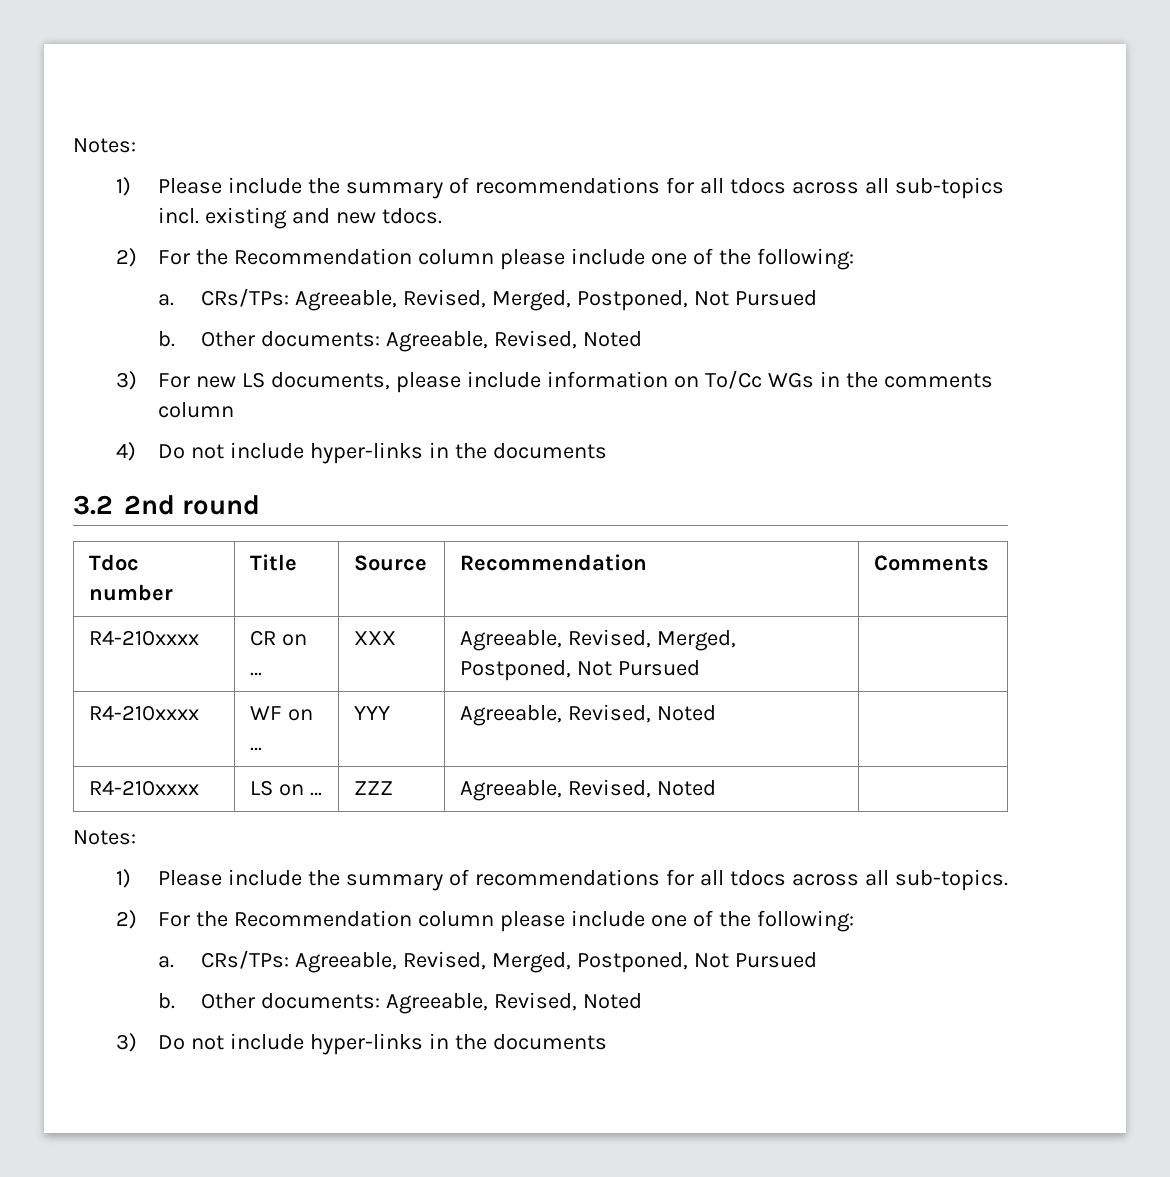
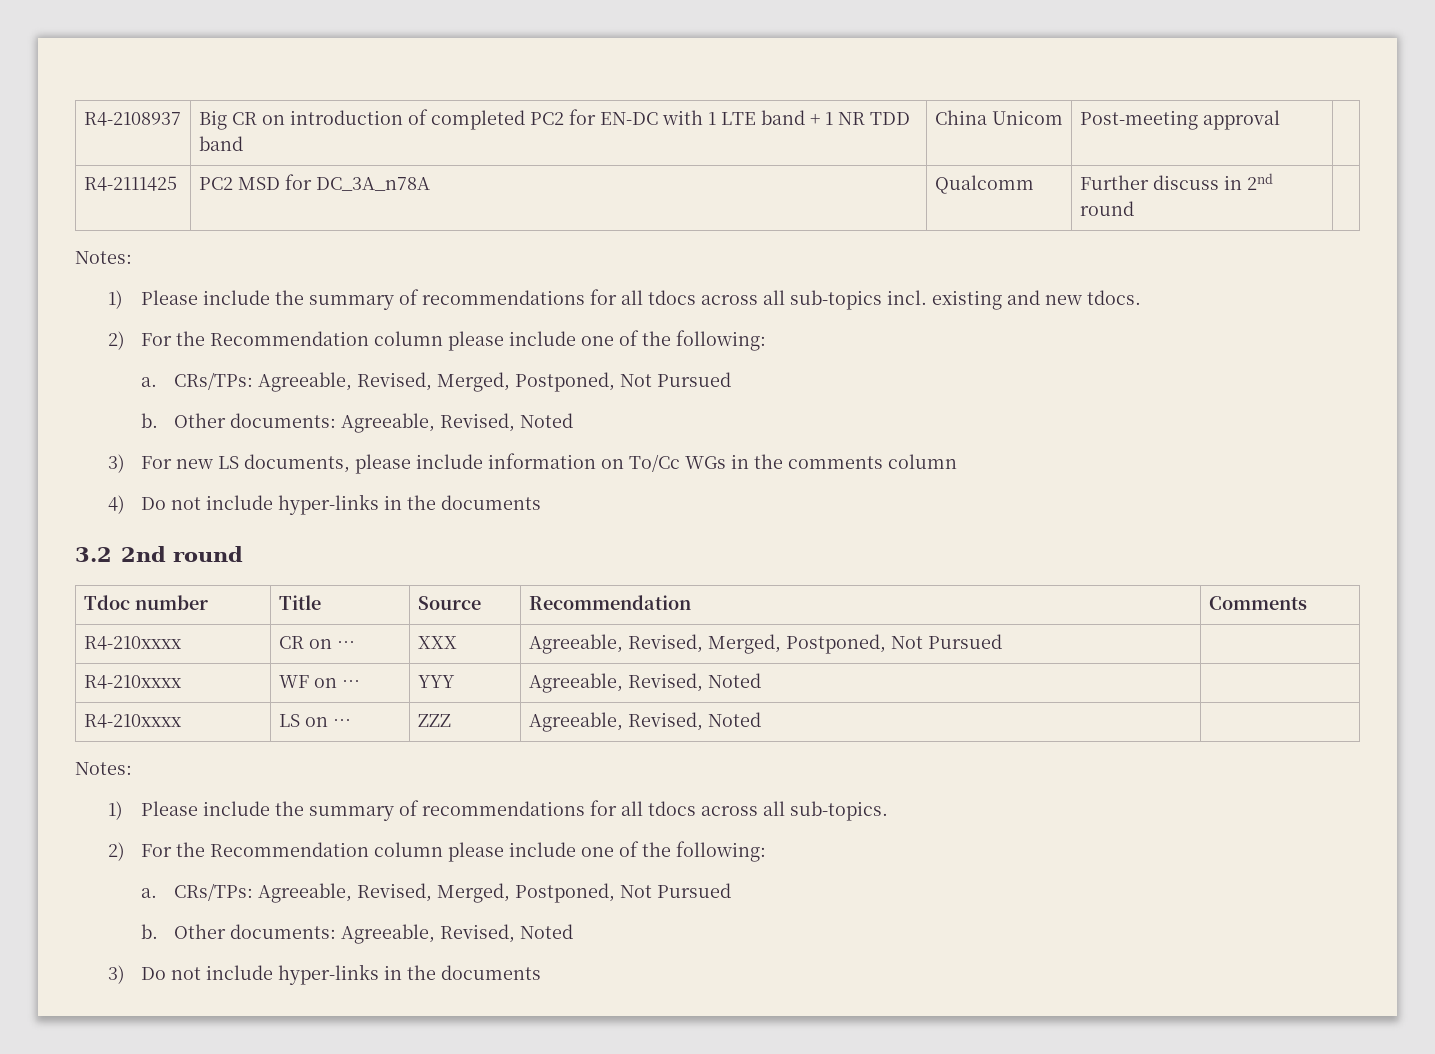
(73, 145) none -> [83,112,181,126] [198,109,910,130] [198,136,243,151] [934,110,1063,125] [1079,110,1280,130] [83,176,177,191] [198,174,430,191] [934,175,1034,194] [1079,173,1273,190] [1079,201,1134,216] R4-2108937 | Big CR on introduction of completed PC2 for EN-DC with 1 LTE band + 1 NR TDD band | China Unicom | Post-meeting approval | // R4-2111425 | PC2 MSD for DC_3A_n78A | Qualcomm | Further discuss in 2nd round | //

